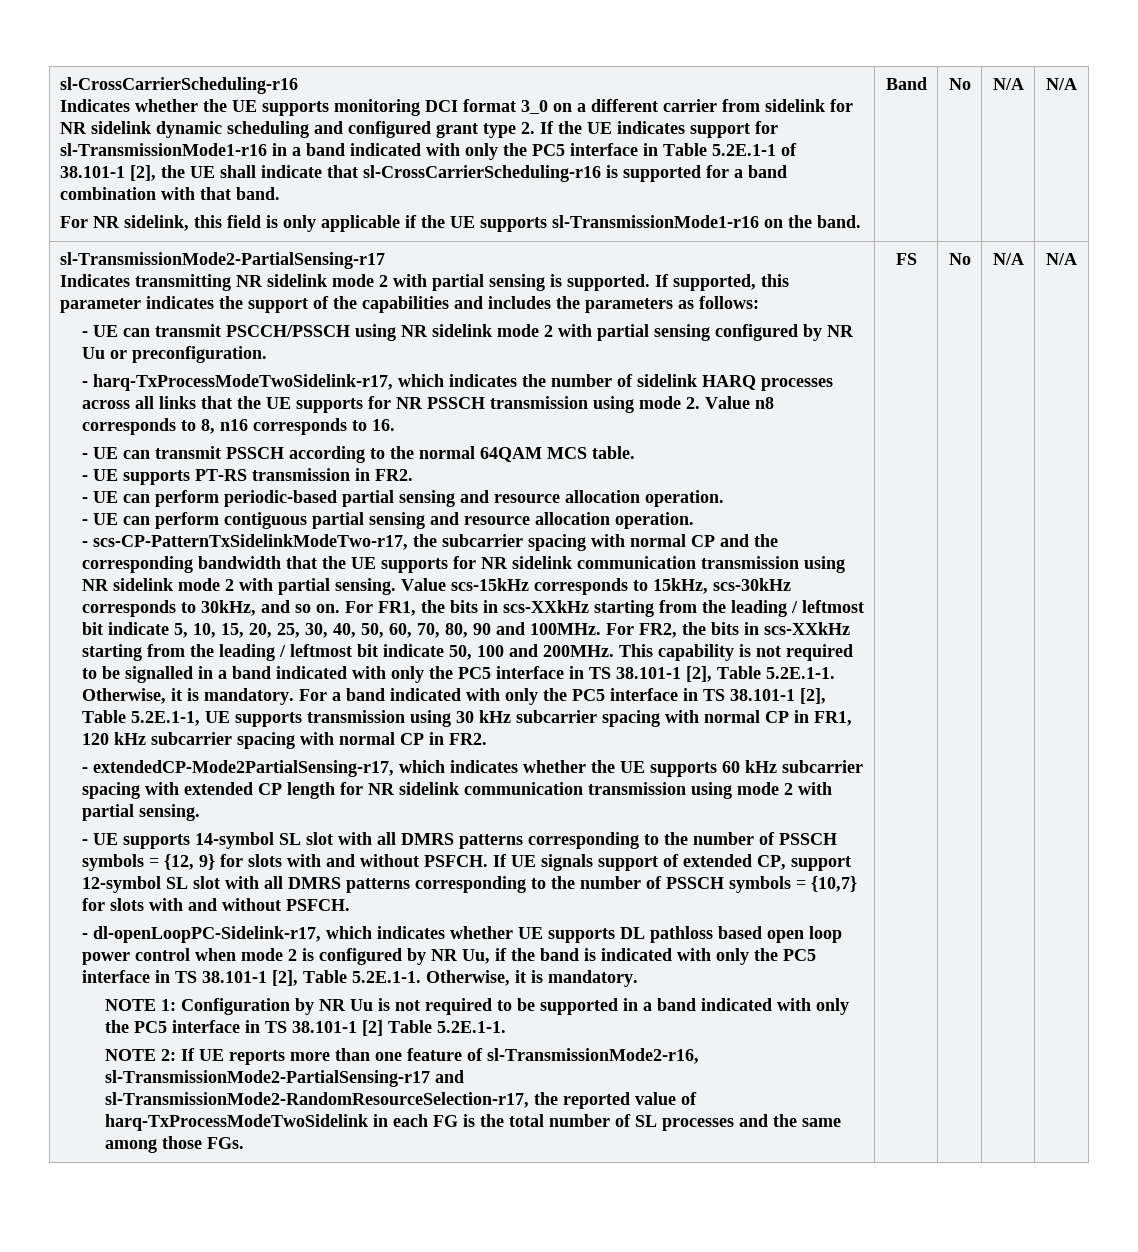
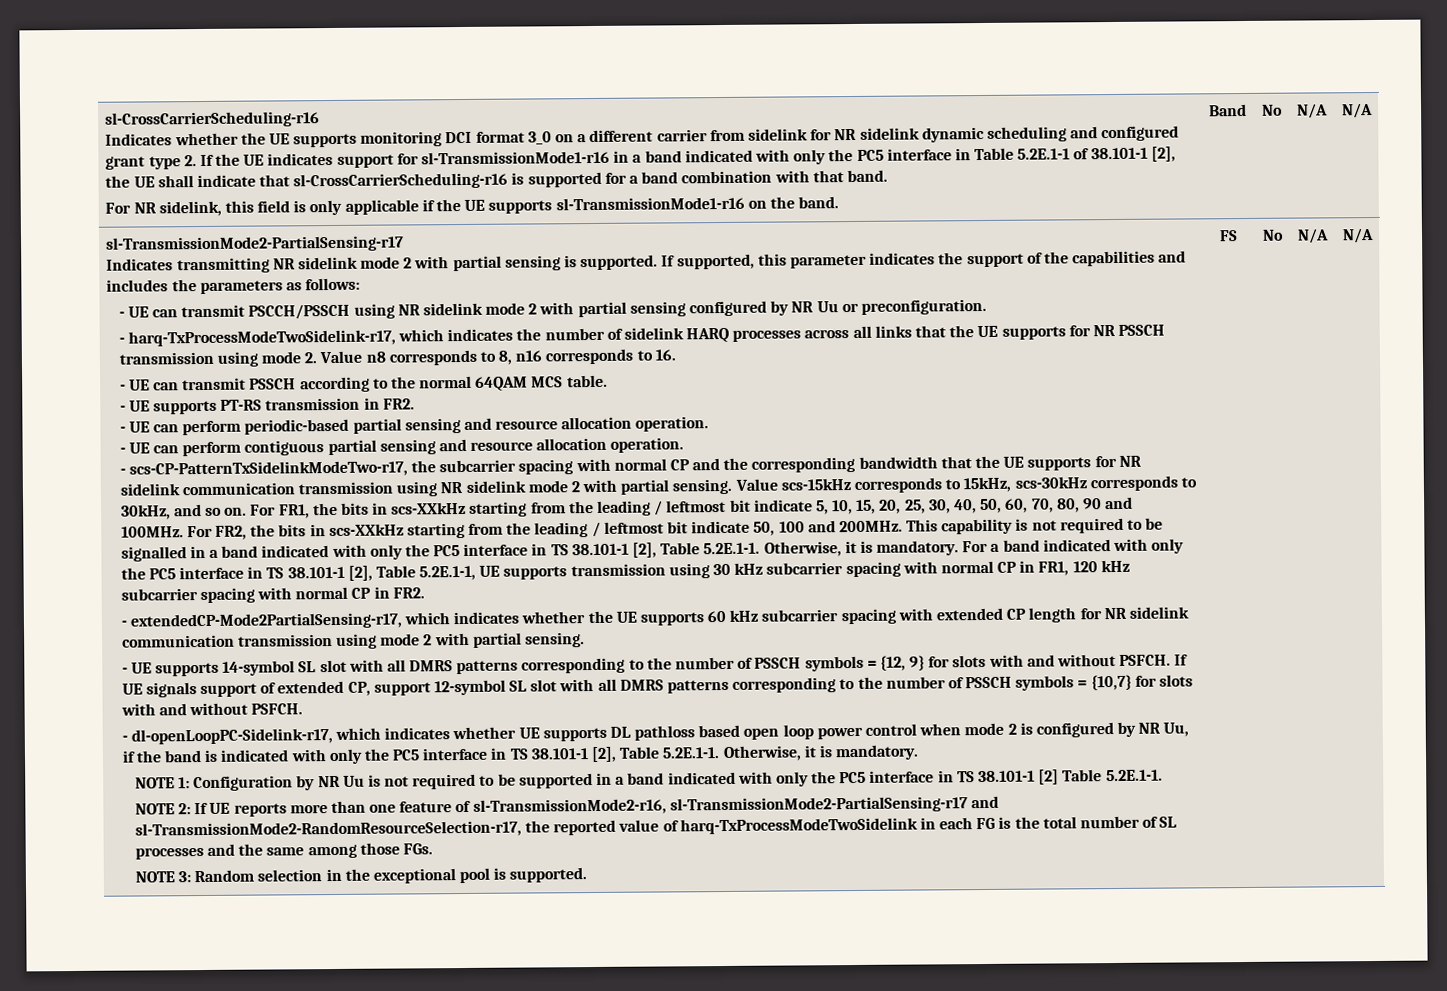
(245, 1143) none -> [134,867,588,884] // NOTE 3: Random selection in the exceptional pool is supported.

